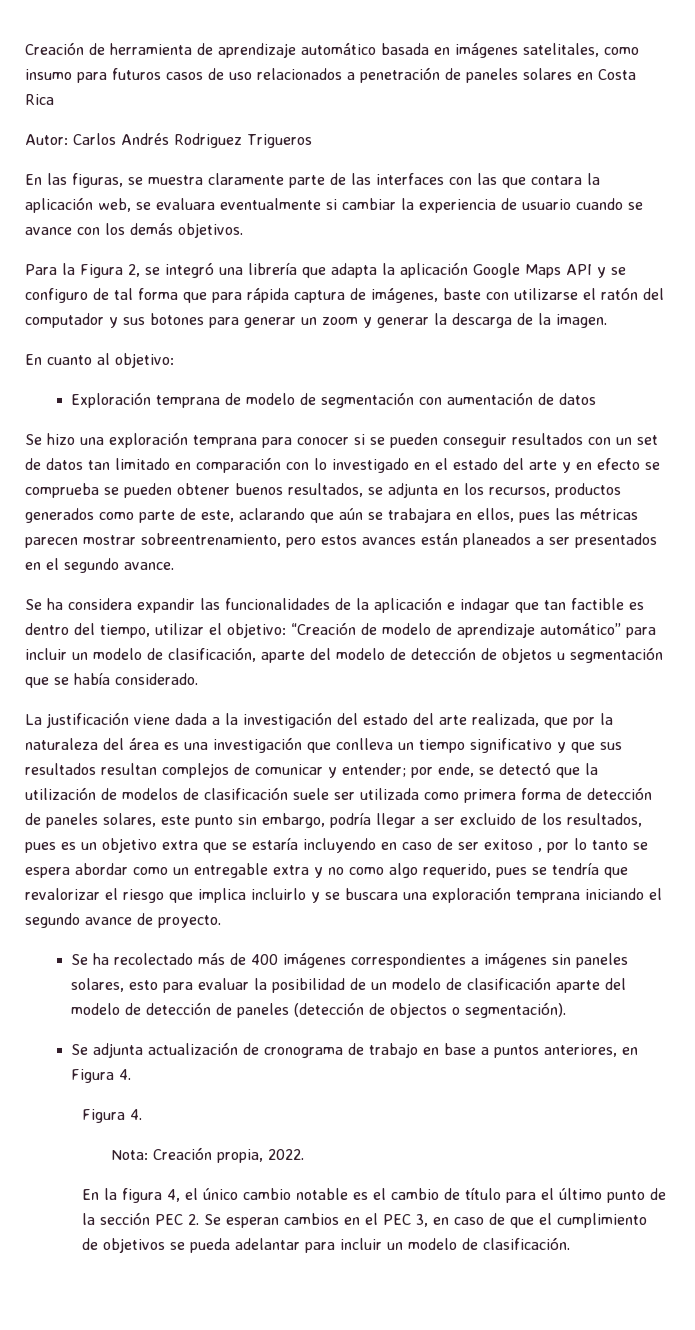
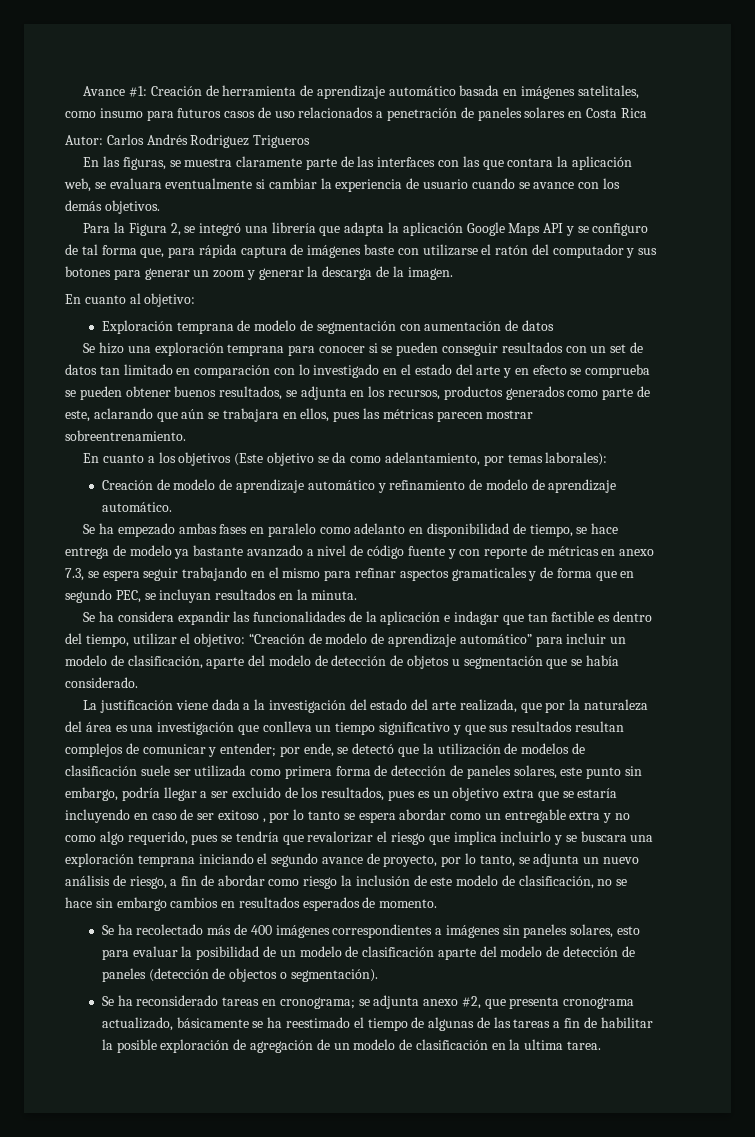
(25, 48) none -> [83,86,147,97] Avance #1:
[183,292,207,303] que -> [140,248,165,258] que,
[371,288,438,303] imágenes, -> [307,245,362,258] imágenes
[141,533,657,548] [25,558,174,573] sobreentrenamiento, pero estos avances están planeados a ser presentados en el segundo avance. -> [65,430,186,441] [83,452,608,466] [101,479,617,493] [101,502,172,512] [83,523,619,537] [65,545,655,559] [65,567,635,581] [65,589,358,603] sobreentrenamiento. // En cuanto a los objetivos (Este objetivo se da como adelantamiento, por temas laborales): // Creación de modelo de aprendizaje automático y refinamiento de modelo de aprendizaje automático. // Se ha empezado ambas fases en paralelo como adelanto en disponibilidad de tiempo, se hace entrega de modelo ya bastante avanzado a nivel de código fuente y con reporte de métricas en anexo 7.3, se espera seguir trabajando en el mismo para refinar aspectos gramaticales y de forma que en segundo PEC, se incluyan resultados en la minuta.
[158,915,221,928] proyecto. -> [383,853,639,867] [65,875,628,889] [65,897,438,911] proyecto, por lo tanto, se adjunta un nuevo análisis de riesgo, a fin de abordar como riesgo la inclusión de este modelo de clasificación, no se hace sin embargo cambios en resultados esperados de momento.
[93,1042,639,1058] [71,1069,132,1083] [82,1109,143,1123] [110,1147,304,1163] [82,1187,667,1203] [82,1212,648,1228] [82,1237,571,1253] adjunta actualización de cronograma de trabajo en base a puntos anteriores, en Figura 4. // Figura 4. // Nota: Creación propia, 2022. // En la figura 4, el único cambio notable es el cambio de título para el último punto de la sección PEC 2. Se esperan cambios en el PEC 3, en caso de que el cumplimiento de objetivos se pueda adelantar para incluir un modelo de clasificación. -> [117,995,635,1009] [101,1017,653,1031] [101,1039,601,1053] ha reconsiderado tareas en cronograma; se adjunta anexo #2, que presenta cronograma actualizado, básicamente se ha reestimado el tiempo de algunas de las tareas a fin de habilitar la posible exploración de agregación de un modelo de clasificación en la ultima tarea.

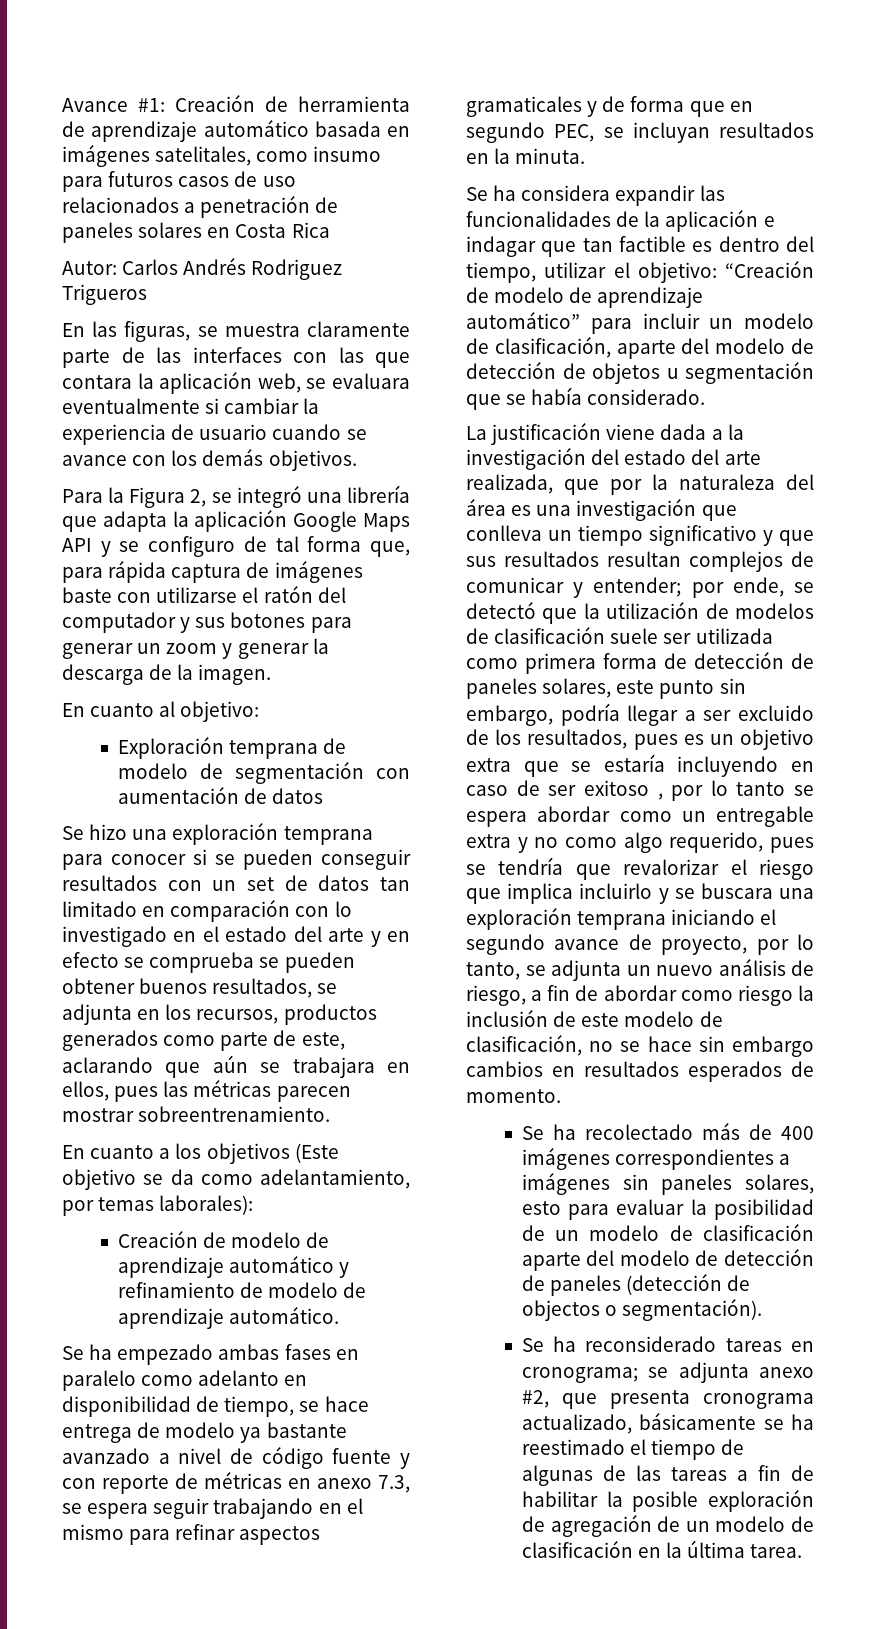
[524,1039,564,1050] ultima -> [687,1540,746,1558] última

